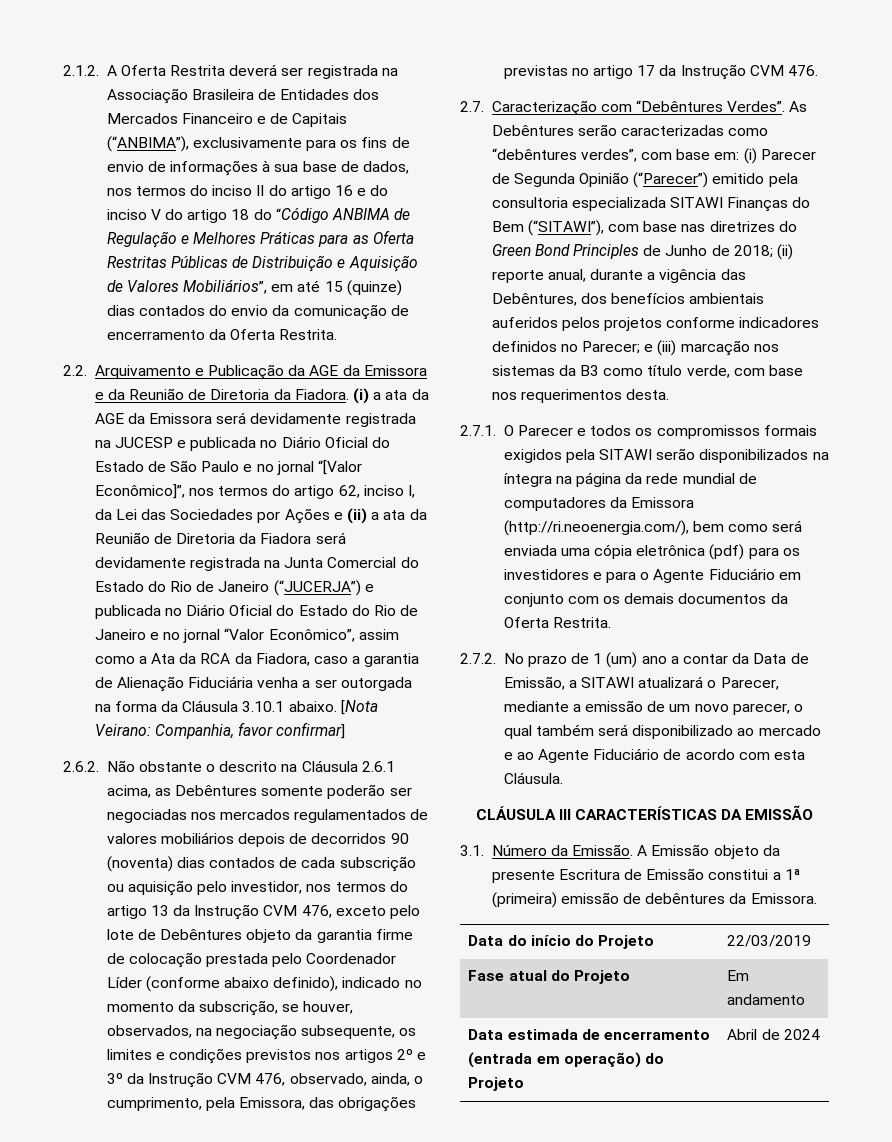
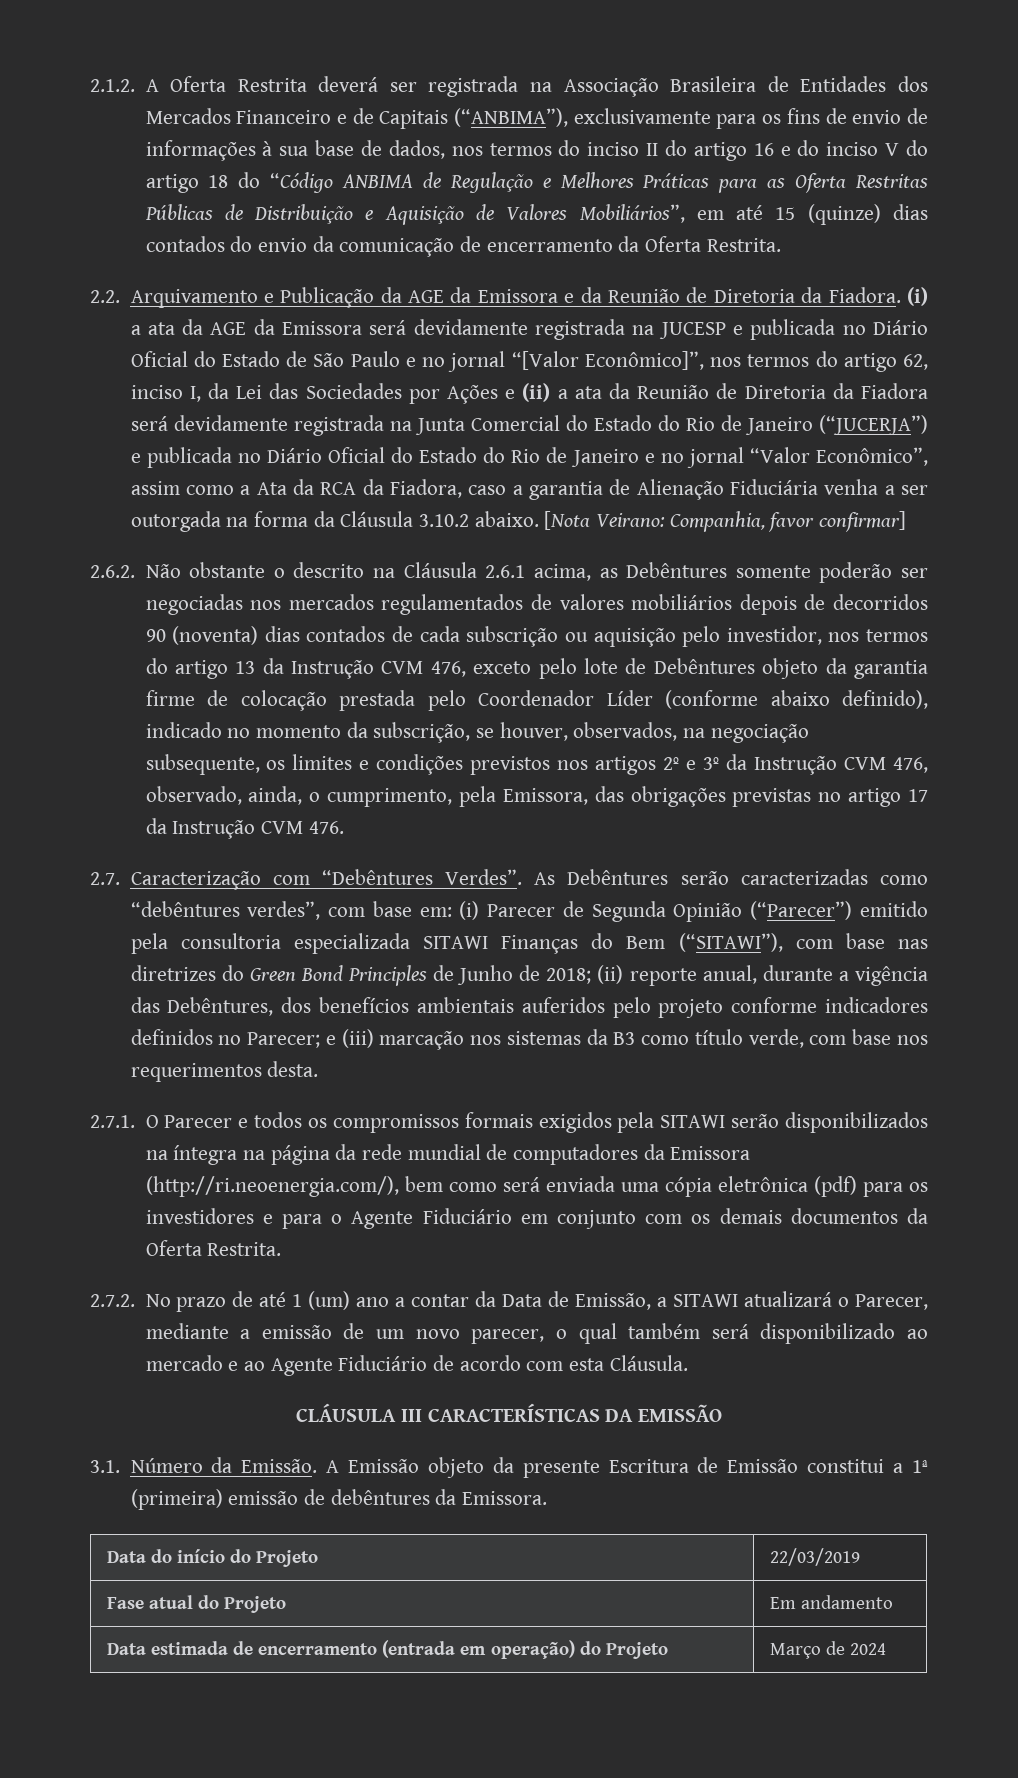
[242,701,285,712] 3.10.1 -> [418,514,469,527] 3.10.2
[561,317,663,331] pelos projetos -> [612,997,724,1018] pelo projeto
(590, 658) none -> [259,1292,287,1307] até
[727,1029,758,1040] Abril -> [769,1643,821,1659] Março

